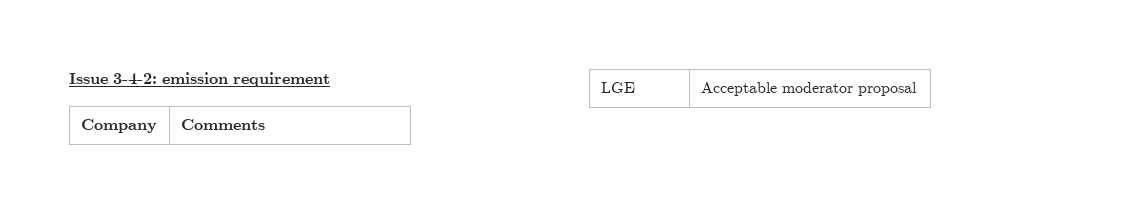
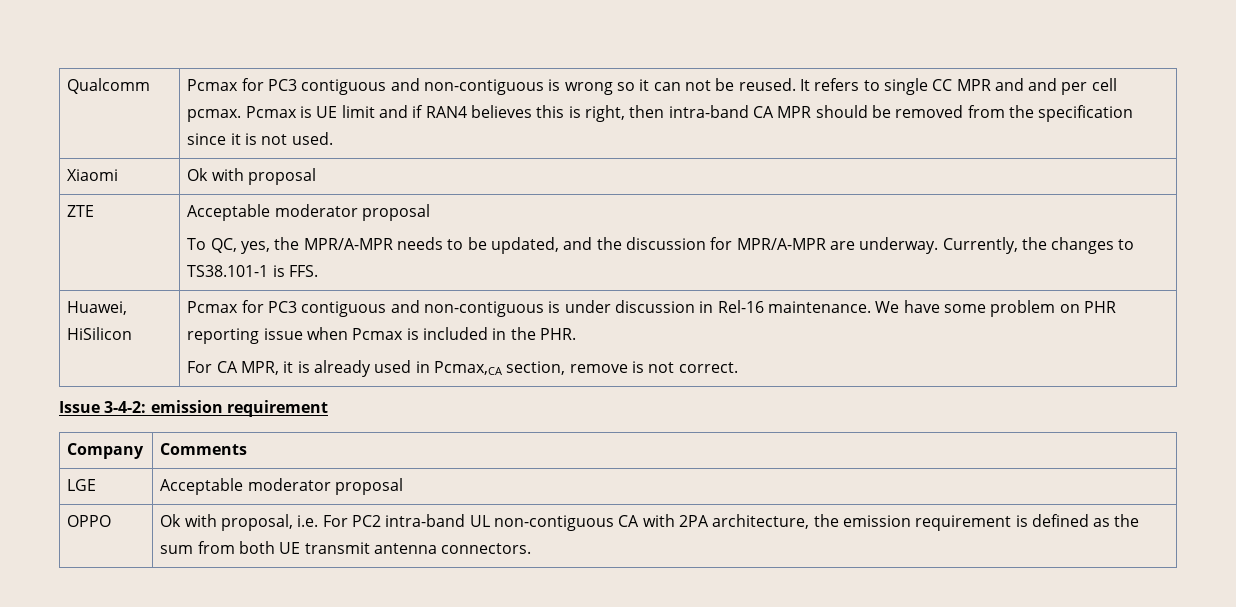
(69, 78) none -> [67,78,151,94] [187,78,1117,95] [187,105,1134,122] [187,132,333,145] [67,169,119,181] [187,168,317,185] [67,205,95,217] [187,204,431,221] [187,237,1135,254] [187,265,319,277] [67,301,128,315] [67,327,133,340] [187,300,1116,317] [187,327,576,344] [187,360,738,377] Qualcomm | Pcmax for PC3 contiguous and non-contiguous is wrong so it can not be reused. It refers to single CC MPR and and per cell pcmax. Pcmax is UE limit and if RAN4 believes this is right, then intra-band CA MPR should be removed from the specification since it is not used. // Xiaomi | Ok with proposal // ZTE | Acceptable moderator proposal // To QC, yes, the MPR/A-MPR needs to be updated, and the discussion for MPR/A-MPR are underway. Currently, the changes to TS38.101-1 is FFS. // Huawei, HiSilicon | Pcmax for PC3 contiguous and non-contiguous is under discussion in Rel-16 maintenance. We have some problem on PHR reporting issue when Pcmax is included in the PHR. // For CA MPR, it is already used in Pcmax,CA section, remove is not correct. //
(917, 89) none -> [67,515,112,527] [160,514,1140,531] [160,541,532,554] // OPPO | Ok with proposal, i.e. For PC2 intra-band UL non-contiguous CA with 2PA architecture, the emission requirement is defined as the sum from both UE transmit antenna connectors.

